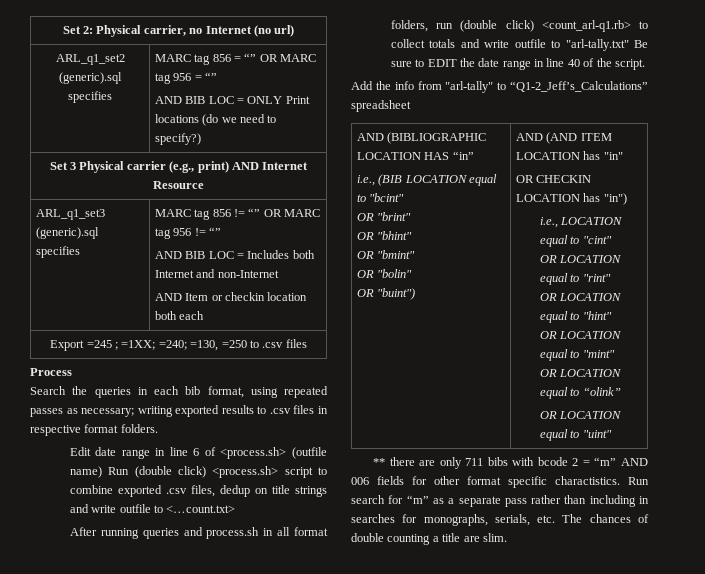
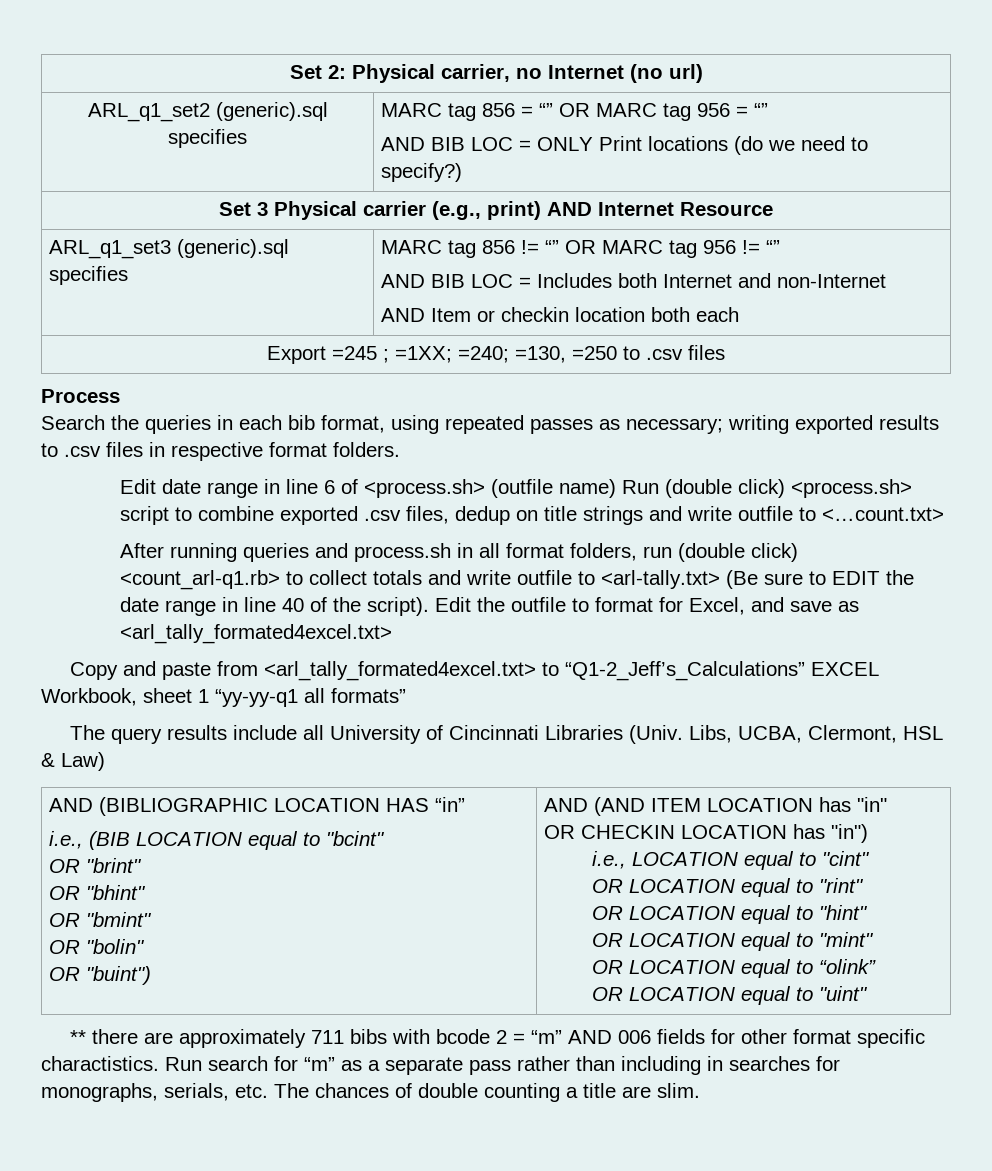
[565,39,648,51] "arl-tally.txt" Be -> [601,570,759,589] <arl-tally.txt> (Be
[614,59,645,70] [351,81,648,93] [351,100,411,112] script. // Add the info from "arl-tally" to “Q1-2_Jeff’s_Calculations” spreadsheet -> [367,597,860,616] [120,624,393,644] [69,661,879,681] [41,688,406,707] [69,725,943,744] [41,752,105,771] script). Edit the outfile to format for Excel, and save as <arl_tally_formated4excel.txt> // Copy and paste from <arl_tally_formated4excel.txt> to “Q1-2_Jeff’s_Calculations” EXCEL Workbook, sheet 1 “yy-yy-q1 all formats” // The query results include all University of Cincinnati Libraries (Univ. Libs, UCBA, Clermont, HSL & Law)
[439,457,462,469] only -> [178,1029,306,1048] approximately

